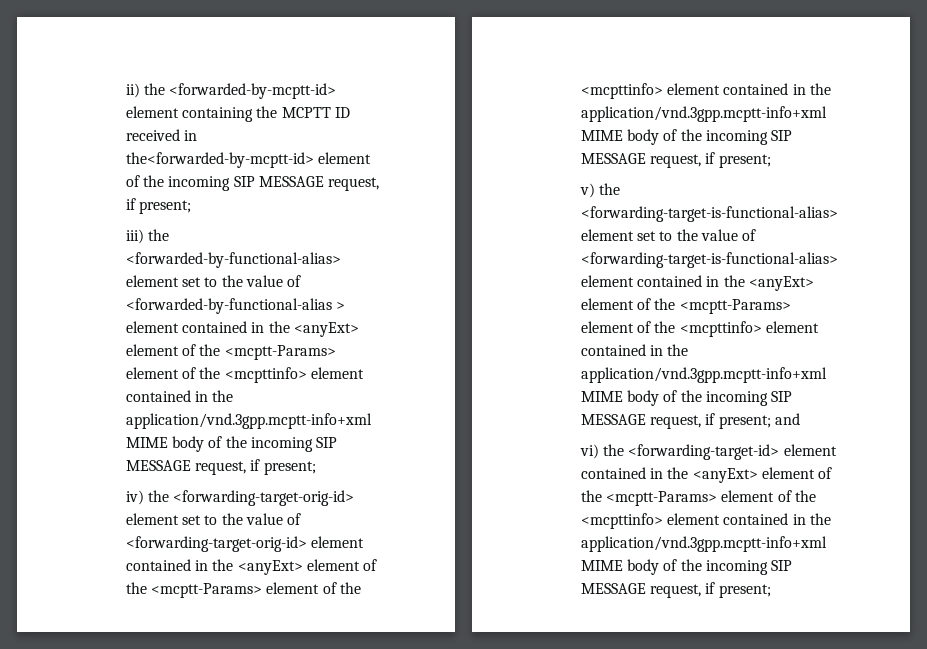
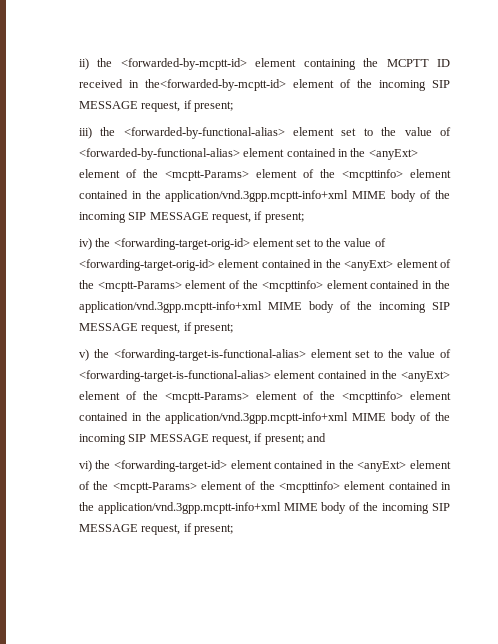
[125,298,346,314] <forwarded-by-functional-alias > -> [78,148,240,160] <forwarded-by-functional-alias>

